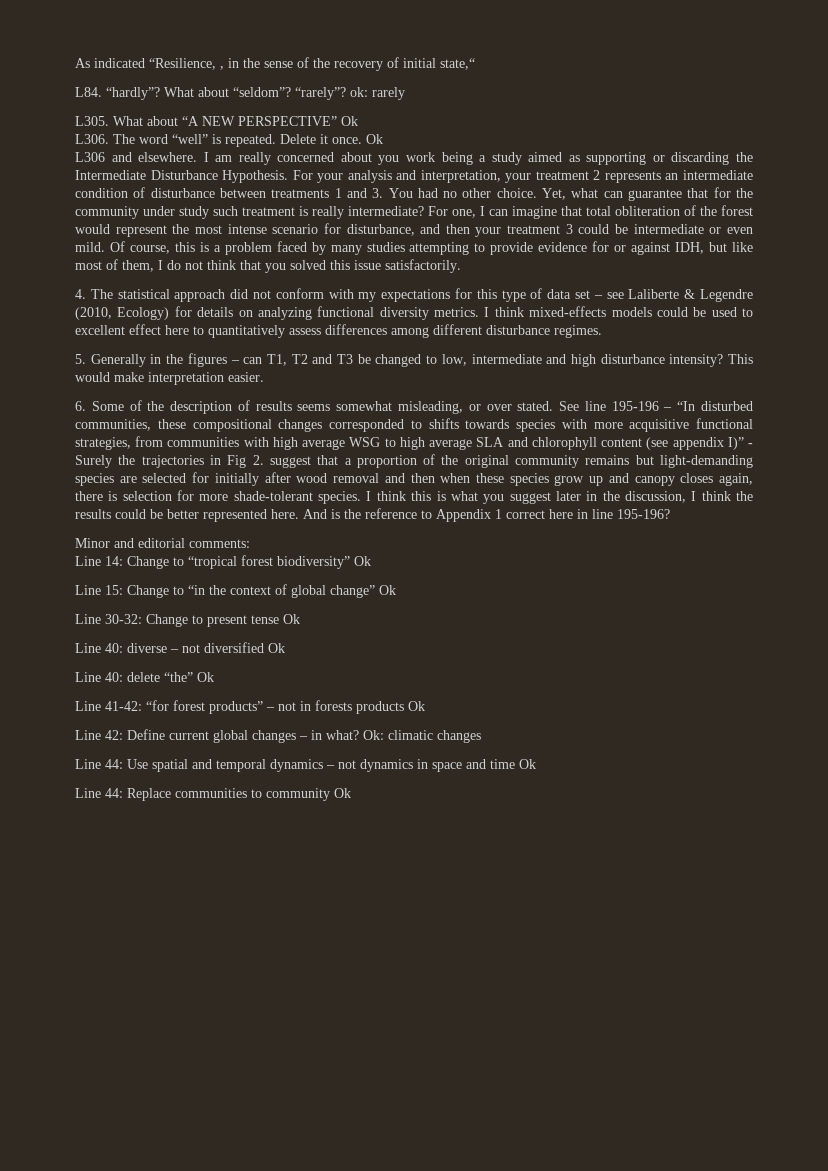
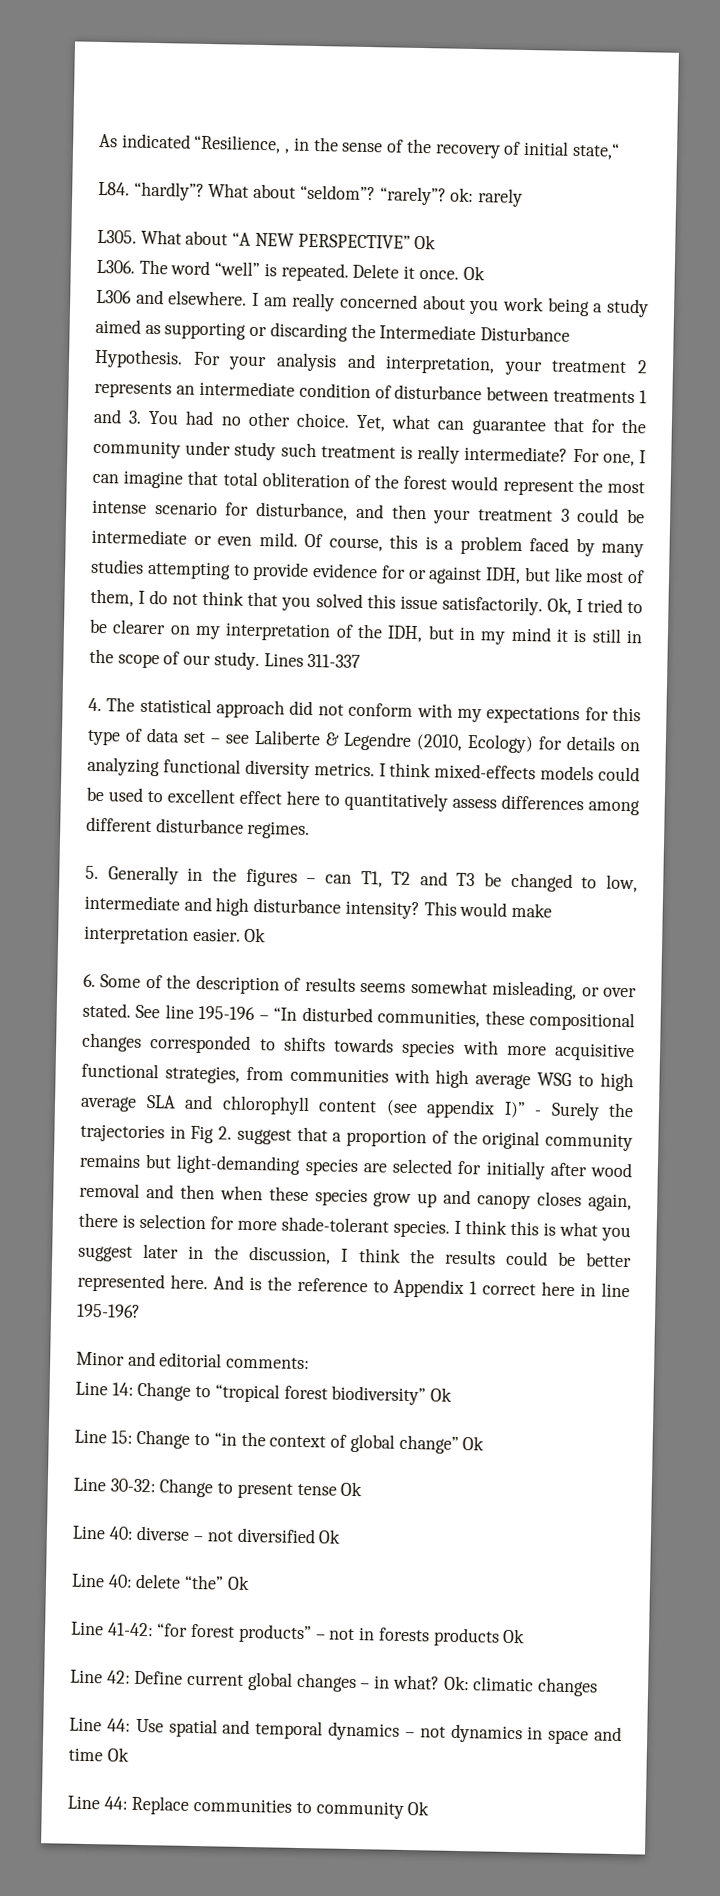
(461, 266) none -> [546,597,643,615] [89,618,643,645] [89,648,362,671] Ok, I tried to be clearer on my interpretation of the IDH, but in my mind it is still in the scope of our study. Lines 311-337
(264, 377) none -> [244,927,267,943] Ok

